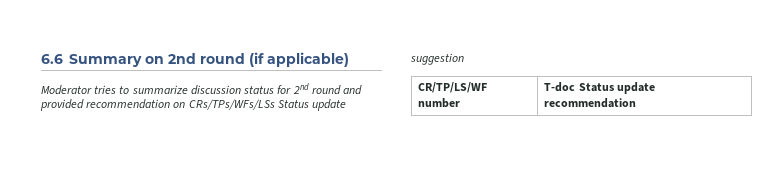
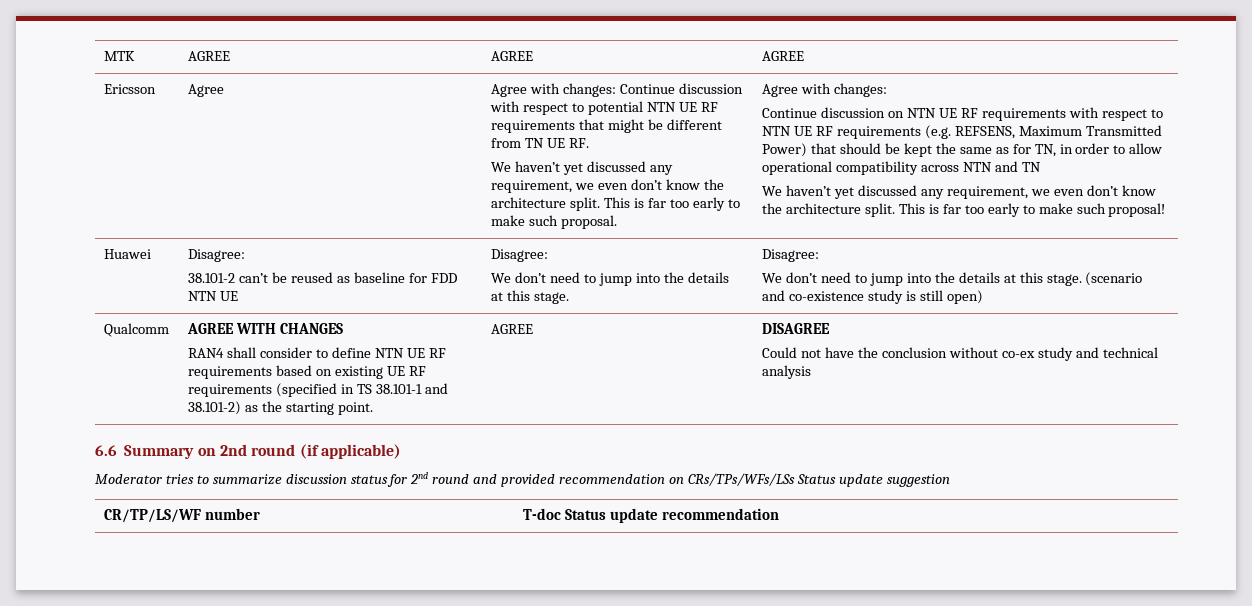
(41, 59) none -> [104,51,136,61] [188,51,231,61] [491,51,534,61] [762,51,805,61] [104,84,157,94] [188,84,225,97] [491,83,744,97] [490,101,718,115] [491,119,723,133] [491,138,590,148] [491,161,674,175] [491,179,724,193] [491,197,740,211] [491,215,618,229] [762,83,888,97] [762,107,1163,121] [762,125,1162,139] [762,143,1163,157] [762,161,1041,175] [762,185,1156,199] [762,203,1166,217] [104,249,152,259] [188,249,246,262] [188,272,457,283] [188,291,239,301] [491,249,549,262] [491,272,729,286] [491,290,570,304] [762,249,820,262] [762,272,1143,286] [762,290,983,304] [104,323,170,337] [187,323,344,334] [188,347,446,358] [188,365,426,379] [188,383,448,397] [188,401,374,415] [491,324,534,334] [762,323,831,334] [762,347,1158,361] [762,365,812,379] MTK | AGREE | AGREE | AGREE // Ericsson | Agree | Agree with changes: Continue discussion with respect to potential NTN UE RF requirements that might be different from TN UE RF. // We haven’t yet discussed any requirement, we even don’t know the architecture split. This is far too early to make such proposal. | Agree with changes: // Continue discussion on NTN UE RF requirements with respect to NTN UE RF requirements (e.g. REFSENS, Maximum Transmitted Power) that should be kept the same as for TN, in order to allow operational compatibility across NTN and TN // We haven’t yet discussed any requirement, we even don’t know the architecture split. This is far too early to make such proposal! // Huawei | Disagree: // 38.101-2 can’t be reused as baseline for FDD NTN UE | Disagree: // We don’t need to jump into the details at this stage. | Disagree: // We don’t need to jump into the details at this stage. (scenario and co-existence study is still open) // Qualcomm | AGREE WITH CHANGES // RAN4 shall consider to define NTN UE RF requirements based on existing UE RF requirements (specified in TS 38.101-1 and 38.101-2) as the starting point. | AGREE | DISAGREE // Could not have the conclusion without co-ex study and technical analysis //

